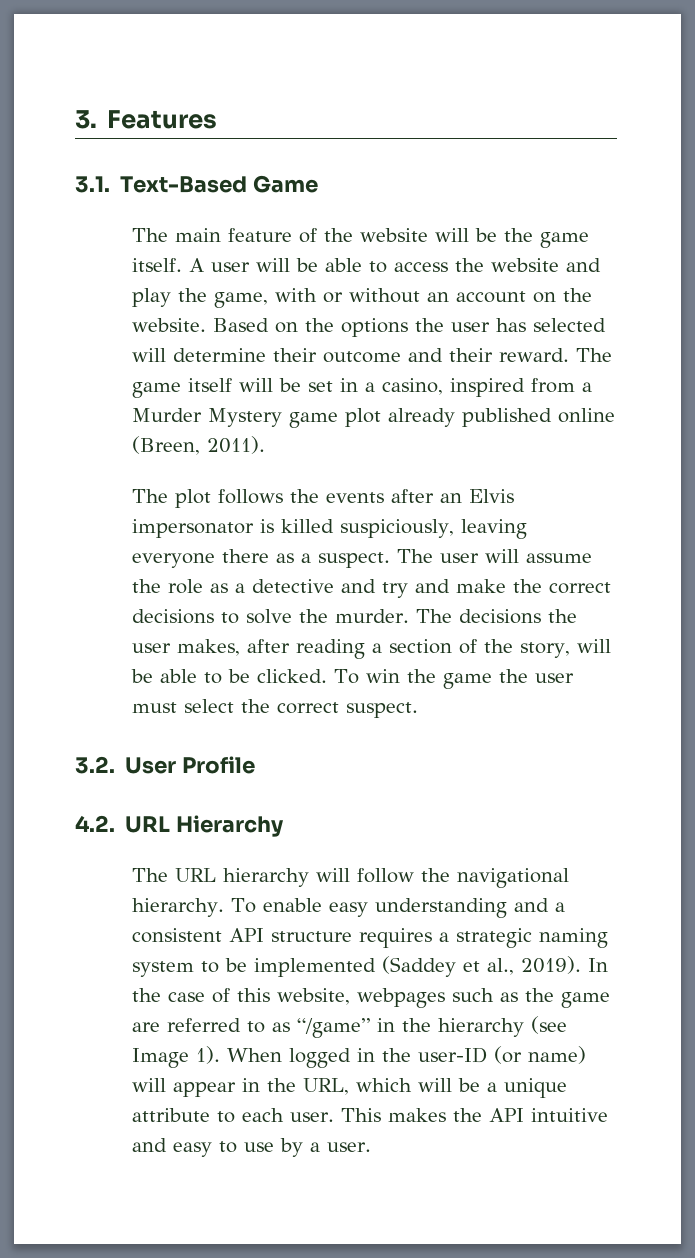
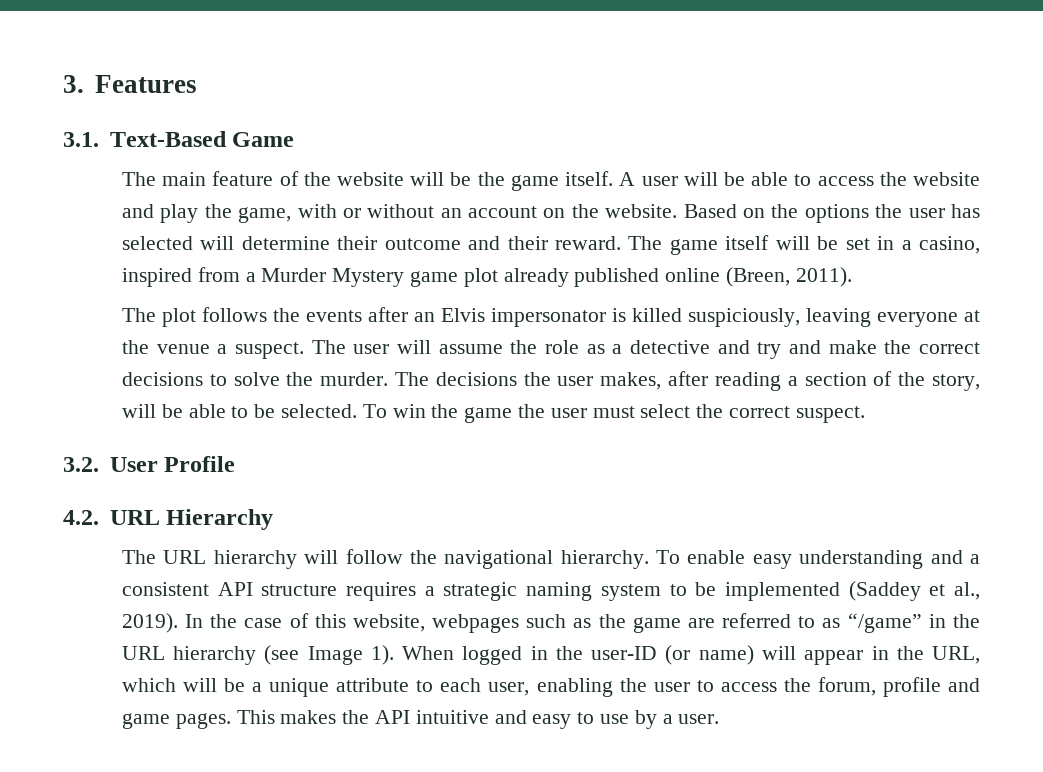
[222,549,295,563] there as -> [964,310,980,322] [121,340,210,354] at the venue
[257,669,328,683] clicked. -> [280,404,357,418] selected.
(432, 1025) none -> [121,646,165,660] URL
[290,1112,335,1122] user. -> [488,677,980,697] [121,713,231,729] user, enabling the user to access the forum, profile and game pages.

